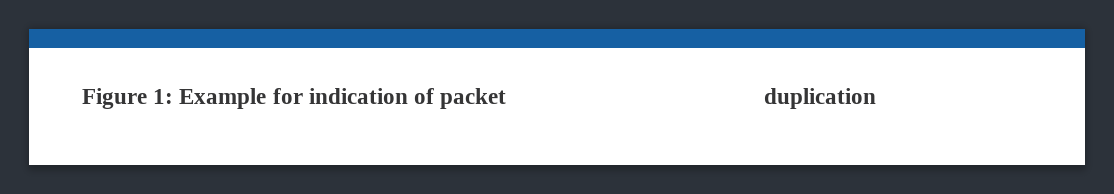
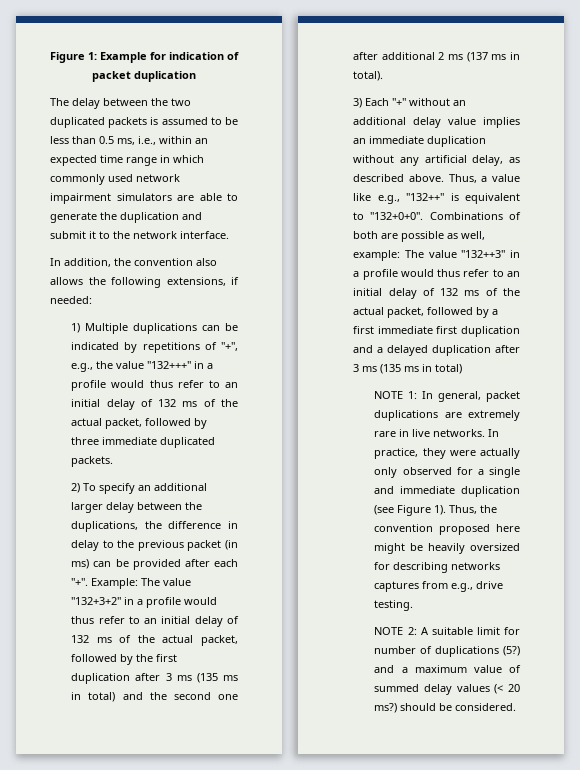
(876, 98) none -> [50,98,191,109] [50,117,238,128] [50,136,208,145] [50,155,204,166] [50,174,180,185] [50,193,238,204] [50,212,202,223] [50,231,229,239] [50,258,217,267] [50,277,239,288] [50,296,92,304] [71,323,238,334] [71,342,239,353] [71,361,214,372] [71,380,238,391] [71,399,238,410] [71,418,208,429] [71,437,216,448] [71,456,114,467] [71,483,208,494] [71,502,203,513] [71,521,238,532] [71,540,238,551] [71,559,238,570] [71,578,192,589] [71,597,218,608] [71,616,239,627] [71,635,238,646] [71,654,178,665] [71,673,238,684] [71,692,238,702] [353,52,520,62] [353,71,384,81] [353,98,467,108] [353,117,520,128] [353,136,487,147] [353,155,520,166] [353,174,520,183] [353,193,520,204] [353,212,521,220] [353,231,486,242] [353,250,520,261] [353,269,520,280] [353,288,520,299] [353,307,499,318] [353,326,520,337] [353,345,520,356] [353,364,463,374] [374,391,520,402] [374,410,520,421] [374,429,500,437] [374,448,520,459] [374,467,520,478] [374,486,520,497] [374,505,498,516] [374,524,520,535] [374,543,520,554] [374,562,501,573] [374,581,504,592] [374,600,414,611] [374,627,520,635] [374,646,520,657] [374,665,521,673] [374,684,520,695] [374,703,517,713] // The delay between the two duplicated packets is assumed to be less than 0.5 ms, i.e., within an expected time range in which commonly used network impairment simulators are able to generate the duplication and submit it to the network interface. // In addition, the convention also allows the following extensions, if needed: // 1) Multiple duplications can be indicated by repetitions of "+", e.g., the value "132+++" in a profile would thus refer to an initial delay of 132 ms of the actual packet, followed by three immediate duplicated packets. // 2) To specify an additional larger delay between the duplications, the difference in delay to the previous packet (in ms) can be provided after each "+". Example: The value "132+3+2" in a profile would thus refer to an initial delay of 132 ms of the actual packet, followed by the first duplication after 3 ms (135 ms in total) and the second one after additional 2 ms (137 ms in total). // 3) Each "+" without an additional delay value implies an immediate duplication without any artificial delay, as described above. Thus, a value like e.g., "132++" is equivalent to "132+0+0". Combinations of both are possible as well, example: The value "132++3" in a profile would thus refer to an initial delay of 132 ms of the actual packet, followed by a first immediate first duplication and a delayed duplication after 3 ms (135 ms in total) // NOTE 1: In general, packet duplications are extremely rare in live networks. In practice, they were actually only observed for a single and immediate duplication (see Figure 1). Thus, the convention proposed here might be heavily oversized for describing networks captures from e.g., drive testing. // NOTE 2: A suitable limit for number of duplications (5?) and a maximum value of summed delay values (< 20 ms?) should be considered.

